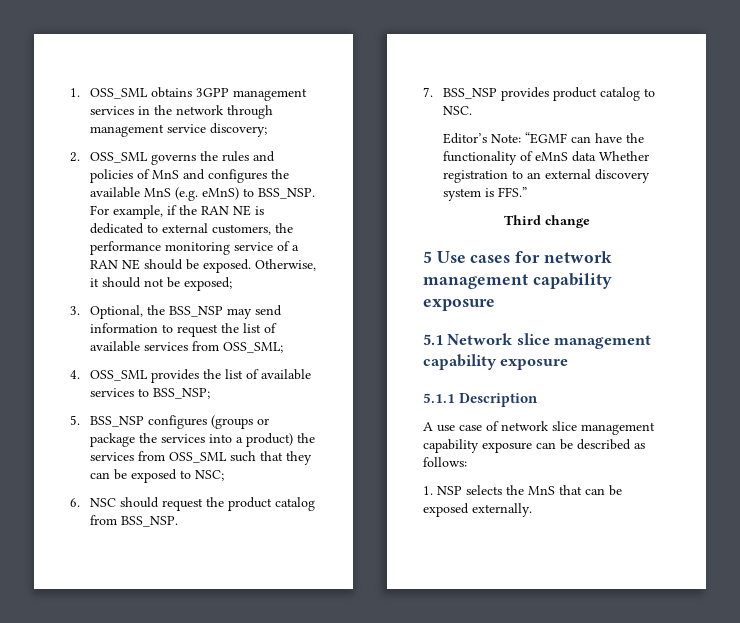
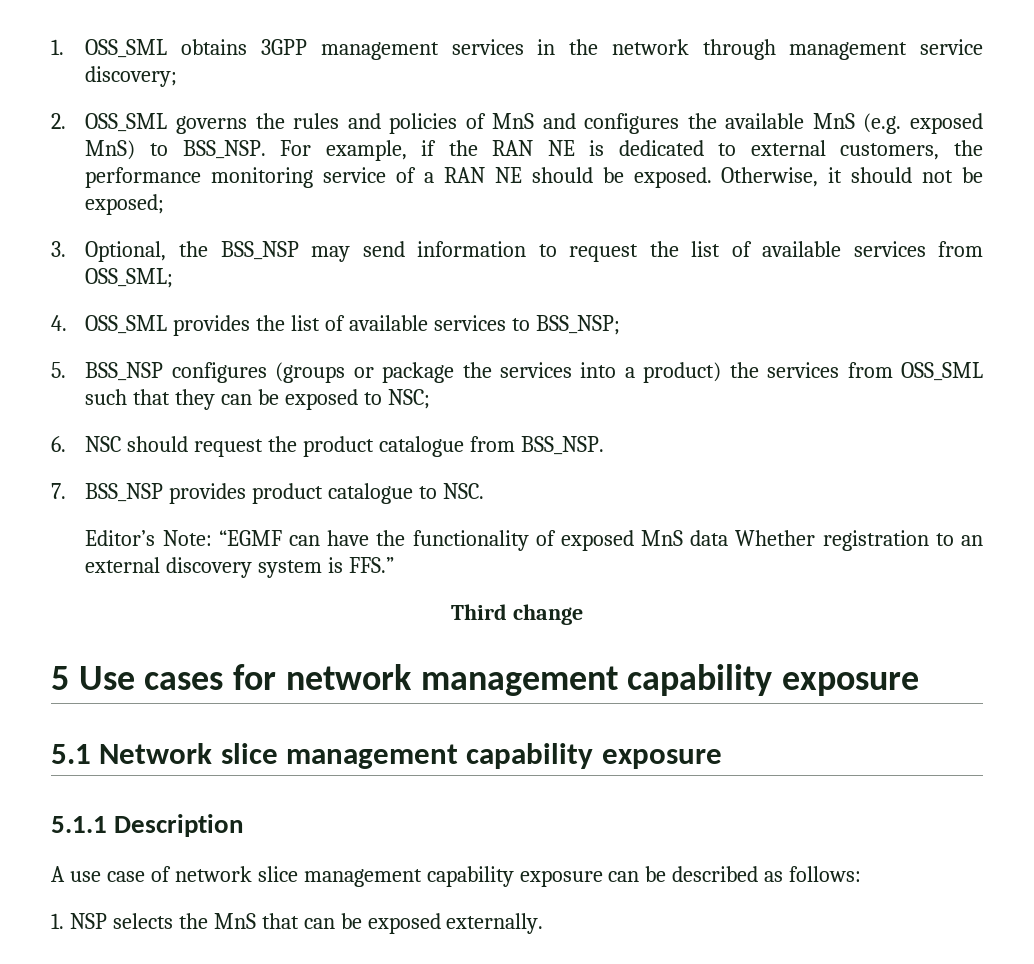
[202,187,240,200] eMnS) -> [910,113,983,134] [85,140,136,160] exposed MnS)
[275,497,316,511] catalog -> [379,436,465,457] catalogue
[600,87,641,101] catalog -> [328,483,414,504] catalogue
[535,152,569,161] eMnS -> [560,530,684,551] exposed MnS

